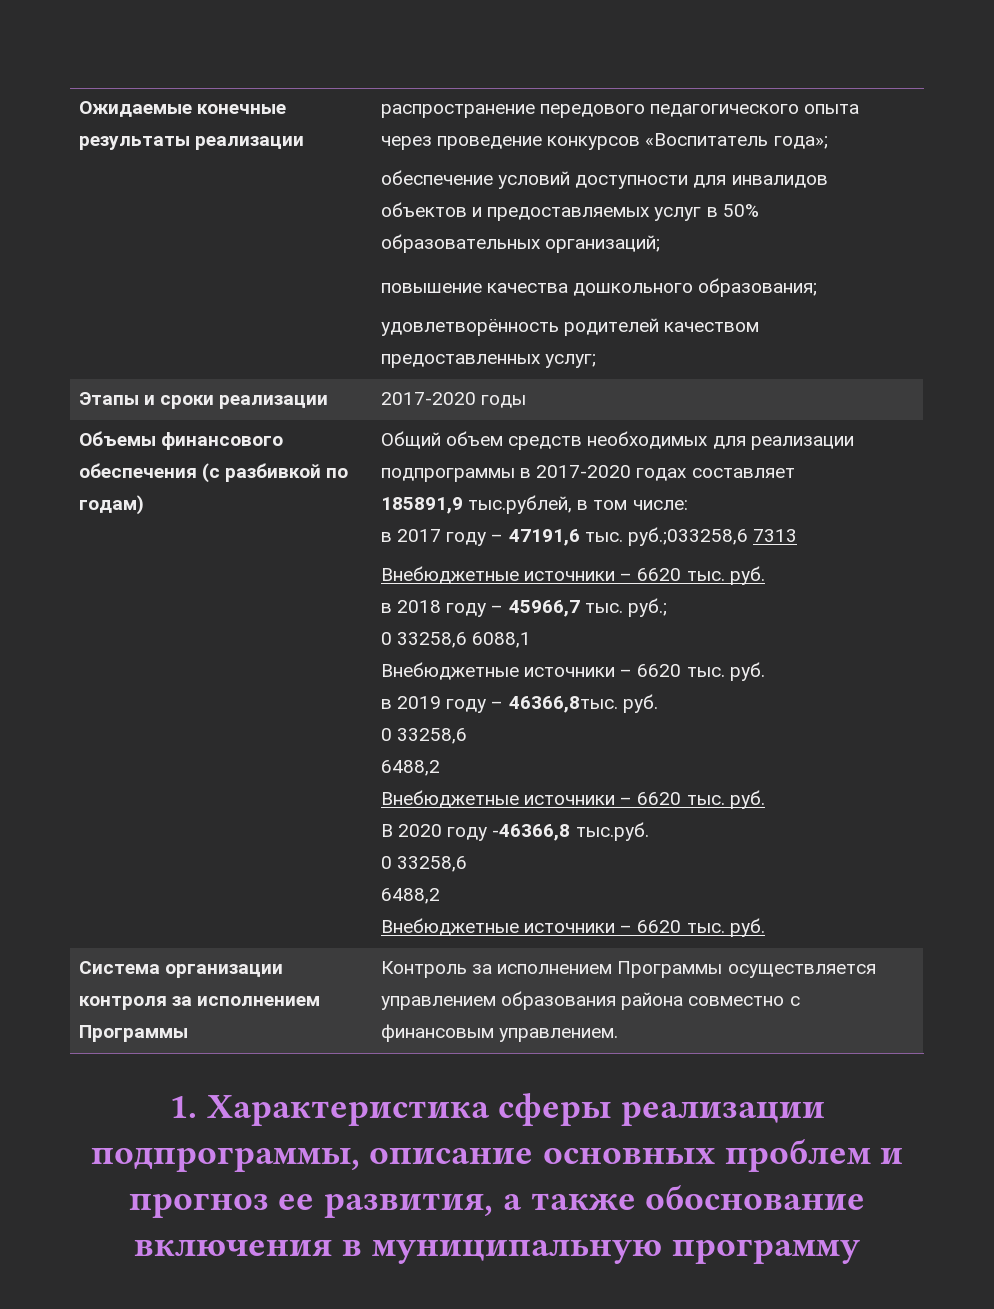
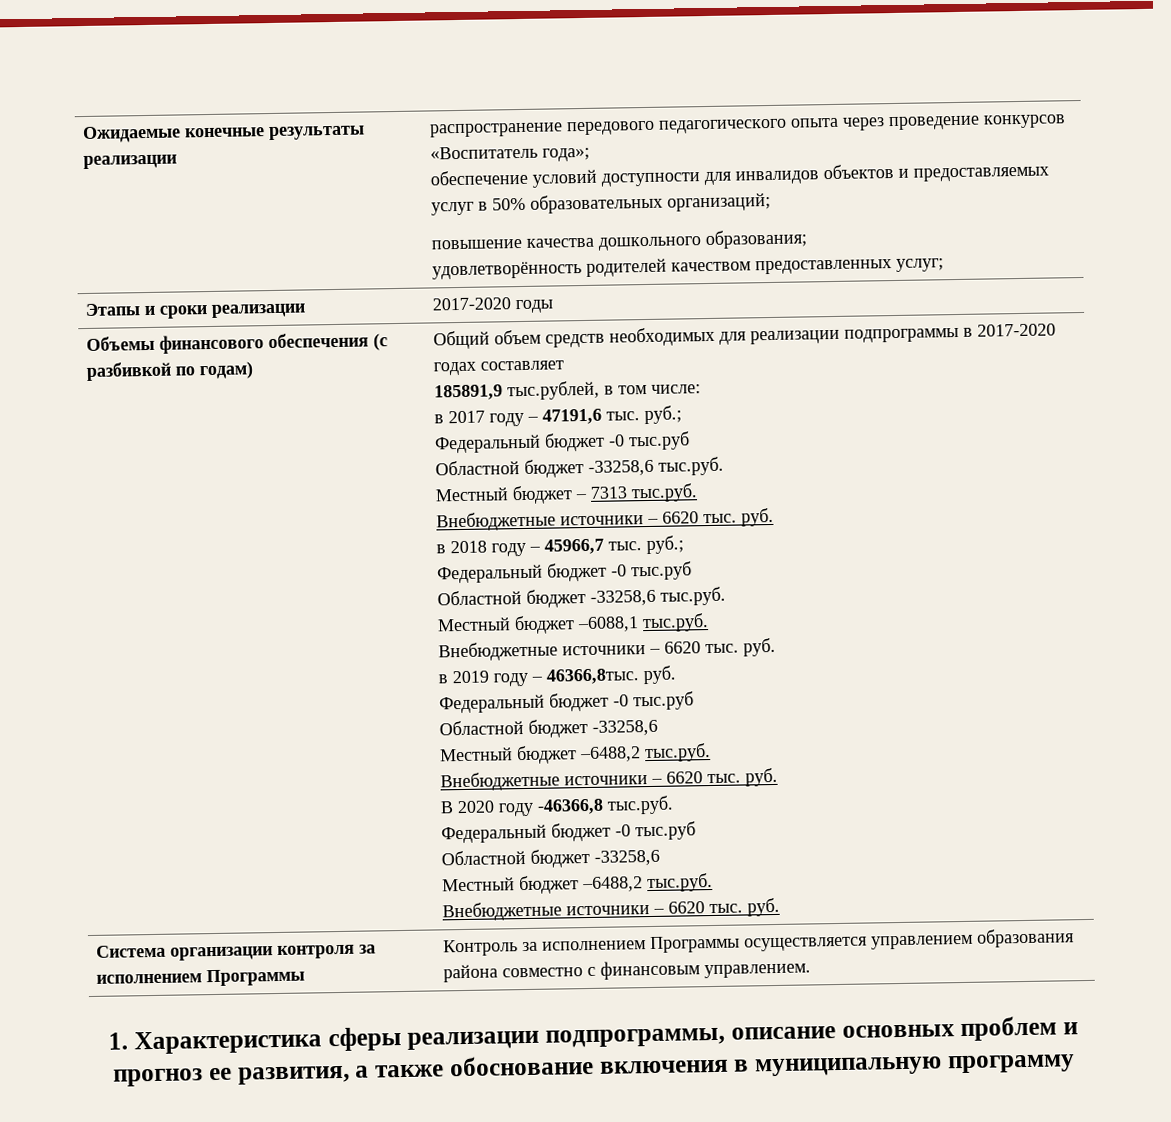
[627,527,748,546] руб.;033258,6 -> [644,405,683,425] [434,431,691,454] [435,456,725,478] [435,485,589,505] руб.; // Федеральный бюджет -0 тыс.руб // Областной бюджет -33258,6 тыс.руб. // Местный бюджет –
(797, 535) none -> [631,483,699,503] тыс.руб.
[380,632,532,648] 0 33258,6 6088,1 -> [437,561,693,584] [437,586,727,608] [437,613,710,635] Федеральный бюджет -0 тыс.руб // Областной бюджет -33258,6 тыс.руб. // Местный бюджет –6088,1 тыс.руб.
[380,728,468,744] [380,760,440,776] 0 33258,6 // 6488,2 -> [439,691,695,714] [439,718,659,738] [439,743,712,765] Федеральный бюджет -0 тыс.руб // Областной бюджет -33258,6 // Местный бюджет –6488,2 тыс.руб.
[380,856,468,872] [380,888,440,904] 0 33258,6 // 6488,2 -> [441,821,697,844] [441,848,661,868] [442,872,714,895] Федеральный бюджет -0 тыс.руб // Областной бюджет -33258,6 // Местный бюджет –6488,2 тыс.руб.

